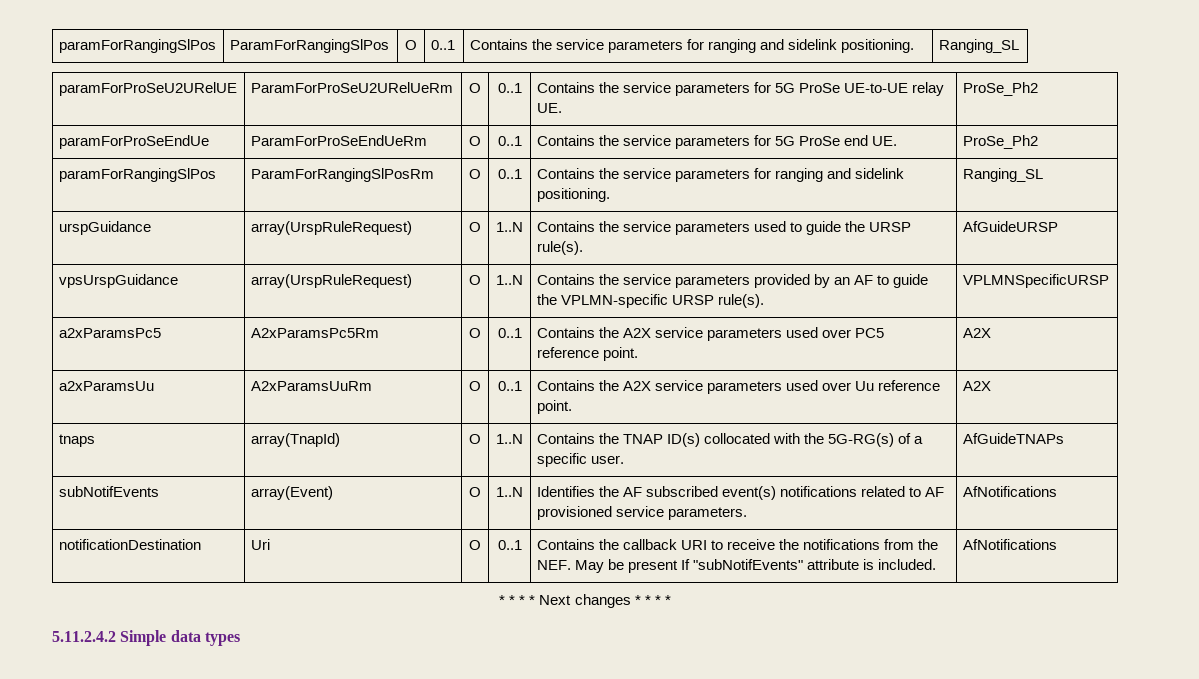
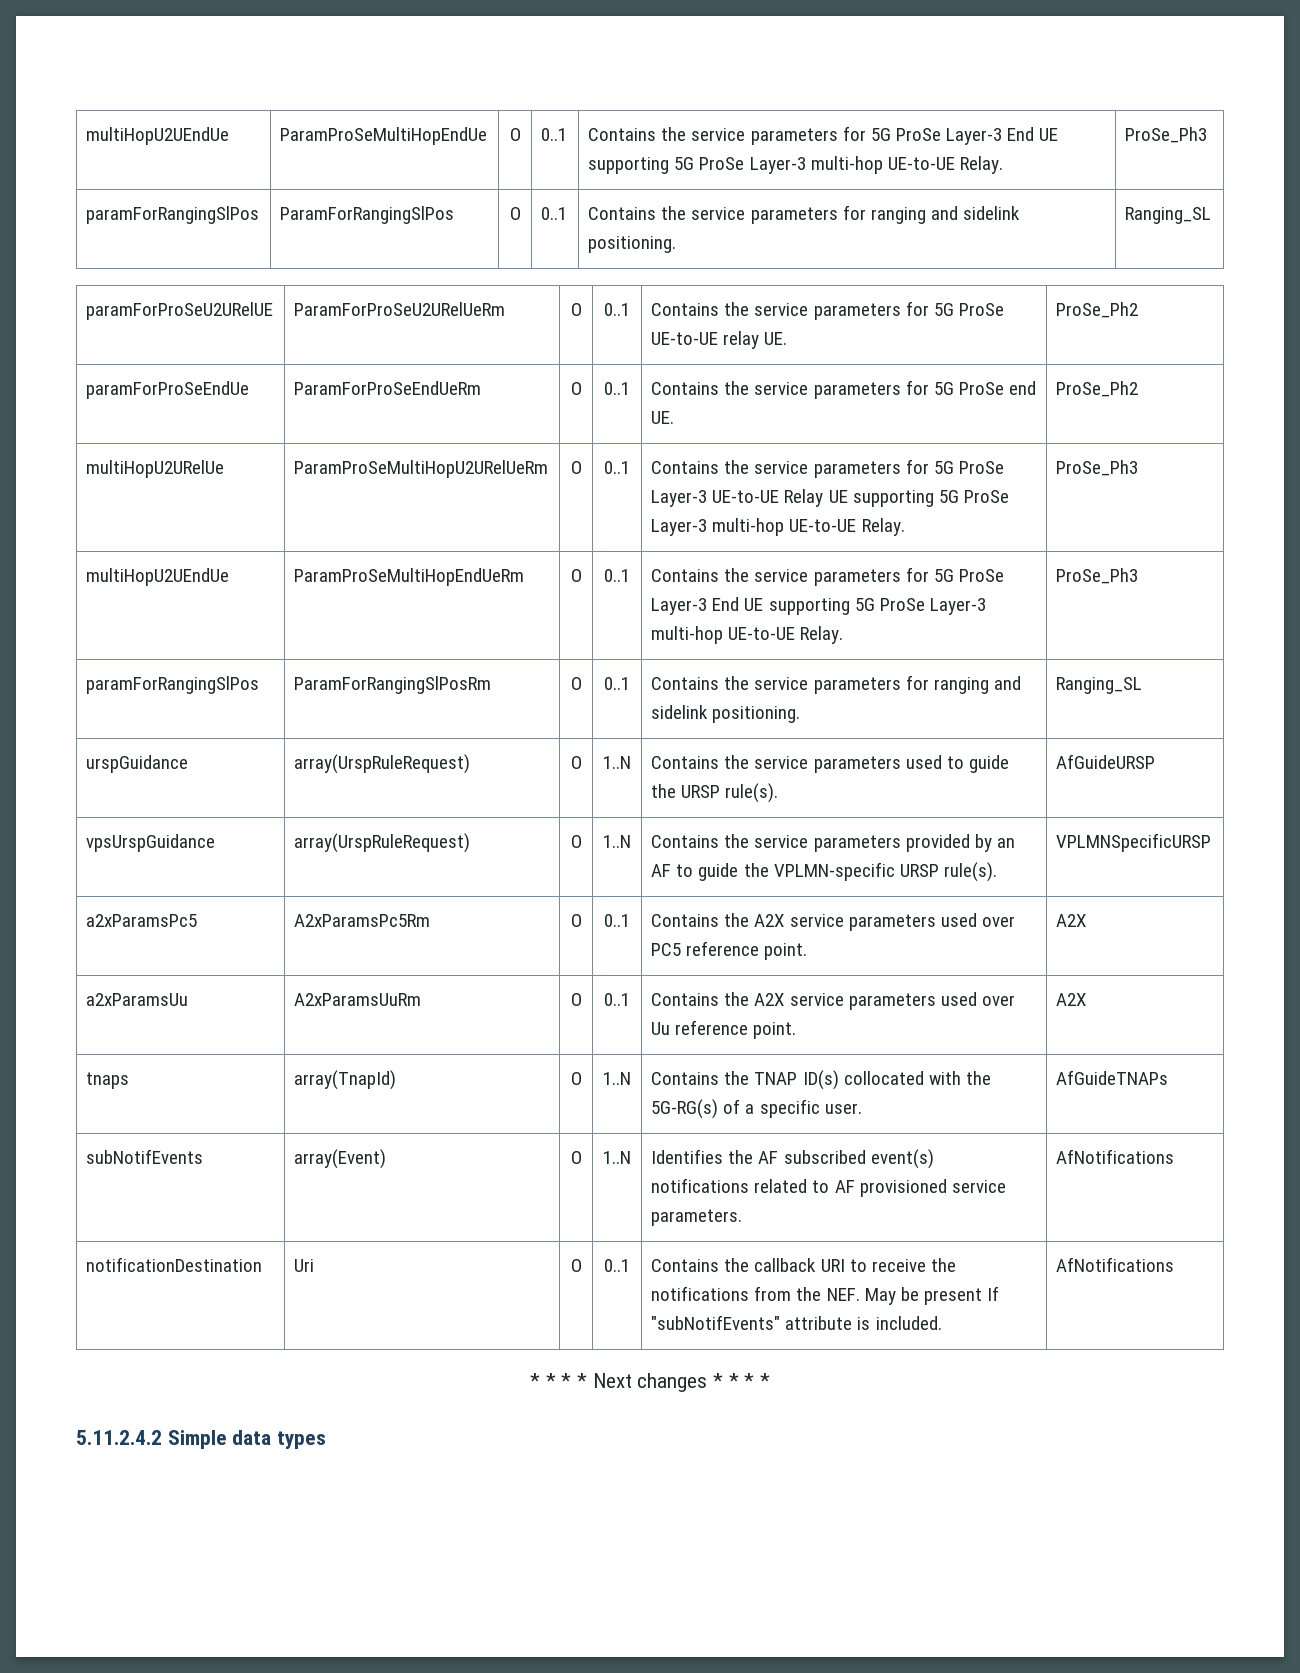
(58, 46) none -> [86,127,230,145] [280,127,488,145] [509,128,521,141] [541,128,568,141] [588,126,1059,145] [588,156,1004,174] [1125,127,1208,143] multiHopU2UEndUe | ParamProSeMultiHopEndUe | O | 0..1 | Contains the service parameters for 5G ProSe Layer-3 End UE supporting 5G ProSe Layer-3 multi-hop UE-to-UE Relay. | ProSe_Ph3 //
(1038, 142) none -> [86,460,225,478] [294,460,549,478] [570,461,582,474] [604,461,630,474] [651,459,1005,478] [651,489,1010,507] [651,518,905,536] [1056,460,1139,476] [86,568,230,586] [294,568,525,586] [570,569,582,582] [604,569,630,582] [651,567,1005,586] [651,597,987,615] [651,626,844,644] [1056,568,1139,584] // multiHopU2URelUe | ParamProSeMultiHopU2URelUeRm | O | 0..1 | Contains the service parameters for 5G ProSe Layer-3 UE-to-UE Relay UE supporting 5G ProSe Layer-3 multi-hop UE-to-UE Relay. | ProSe_Ph3 // multiHopU2UEndUe | ParamProSeMultiHopEndUeRm | O | 0..1 | Contains the service parameters for 5G ProSe Layer-3 End UE supporting 5G ProSe Layer-3 multi-hop UE-to-UE Relay. | ProSe_Ph3

